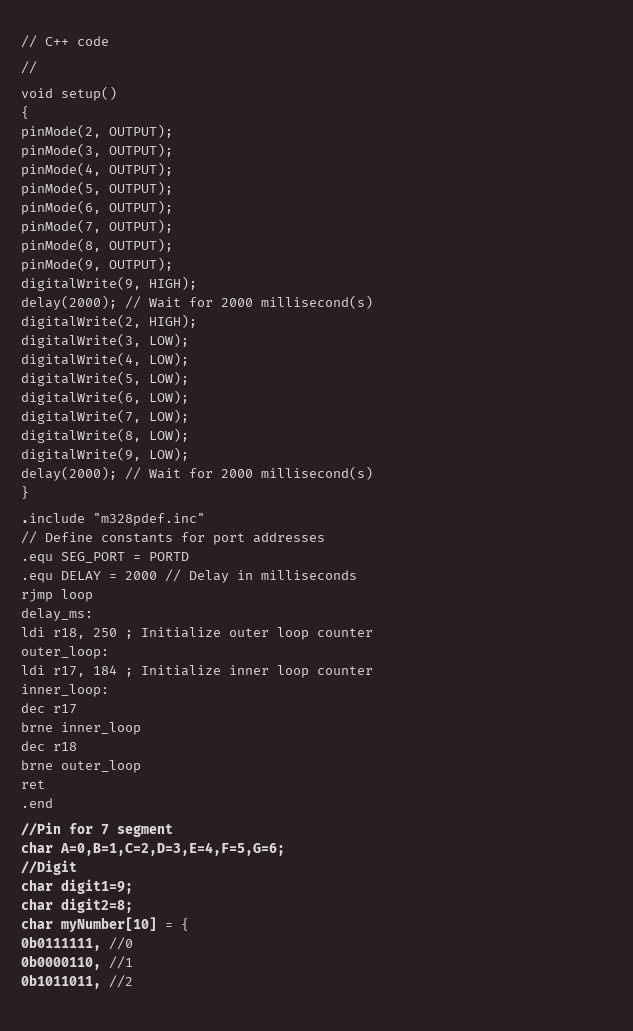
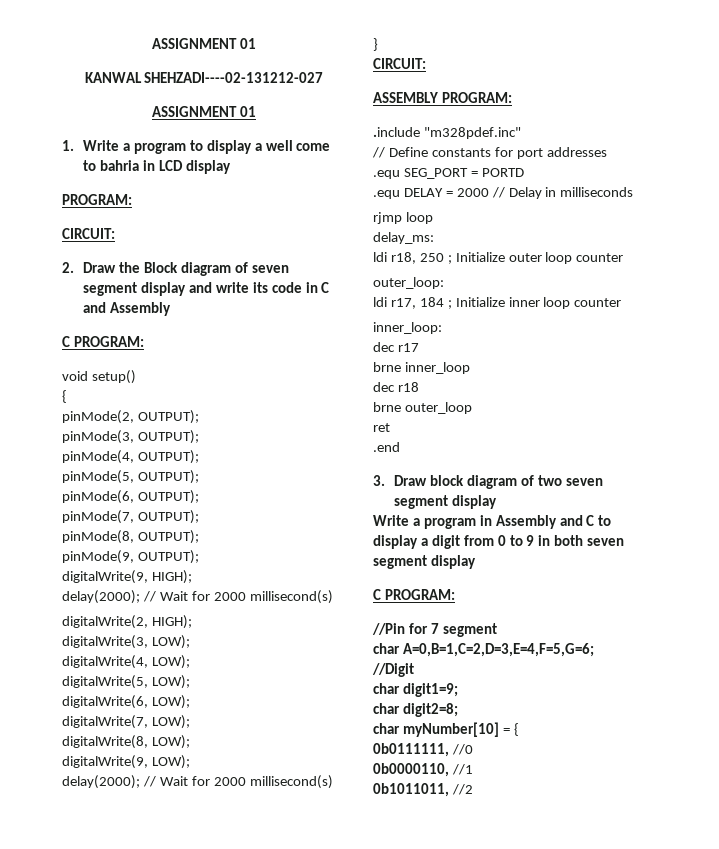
[21,35,109,48] [21,61,37,74] // C++ code // // -> [152,38,256,49] [84,72,324,83] [152,106,256,117] [62,140,331,154] [83,160,231,174] [62,194,132,205] [62,228,115,239] [62,262,289,276] [83,282,330,296] [83,302,171,316] [62,336,144,347] ASSIGNMENT 01 // KANWAL SHEHZADI----02-131212-027 // ASSIGNMENT 01 // 1. Write a program to display a well come to bahria in LCD display // PROGRAM: // CIRCUIT: // 2. Draw the Block diagram of seven segment display and write its code in C and Assembly // C PROGRAM:
(29, 492) none -> [373,58,426,69] [373,92,512,103] // CIRCUIT: // ASSEMBLY PROGRAM:
(53, 803) none -> [373,475,603,489] [394,495,497,509] [373,515,612,529] [373,535,625,549] [373,555,476,569] [373,589,455,600] // 3. Draw block diagram of two seven segment display // Write a program in Assembly and C to display a digit from 0 to 9 in both seven segment display // C PROGRAM:

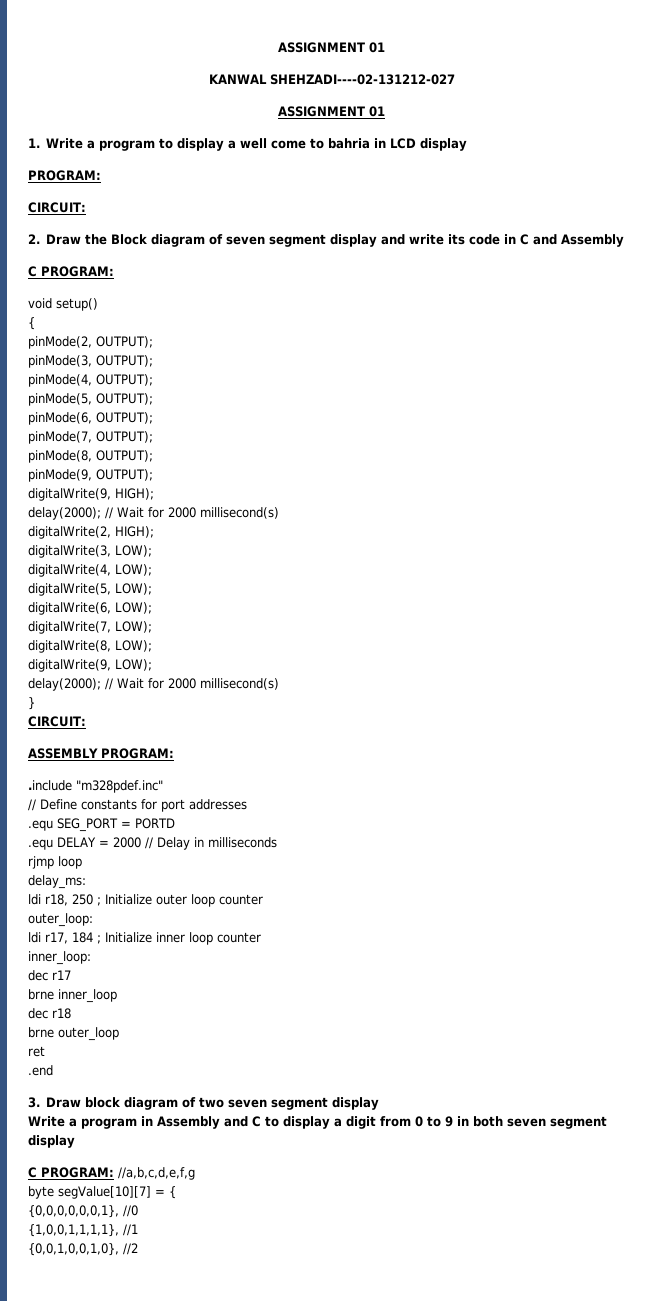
[372,623,497,637] [373,643,594,657] [372,663,414,677] [373,683,458,697] [373,703,458,717] [373,722,499,737] // //Pin for 7 segment // char A=0,B=1,C=2,D=3,E=4,F=5,G=6; // //Digit // char digit1=9; // char digit2=8; // char myNumber[10] -> [118,1167,195,1180] [28,1186,151,1199] //a,b,c,d,e,f,g // byte segValue[10][7]
[373,743,449,757] 0b0111111, -> [28,1205,119,1218] {0,0,0,0,0,0,1},
[373,763,449,777] 0b0000110, -> [28,1224,119,1237] {1,0,0,1,1,1,1},
[373,783,449,797] 0b1011011, -> [28,1243,119,1256] {0,0,1,0,0,1,0},

